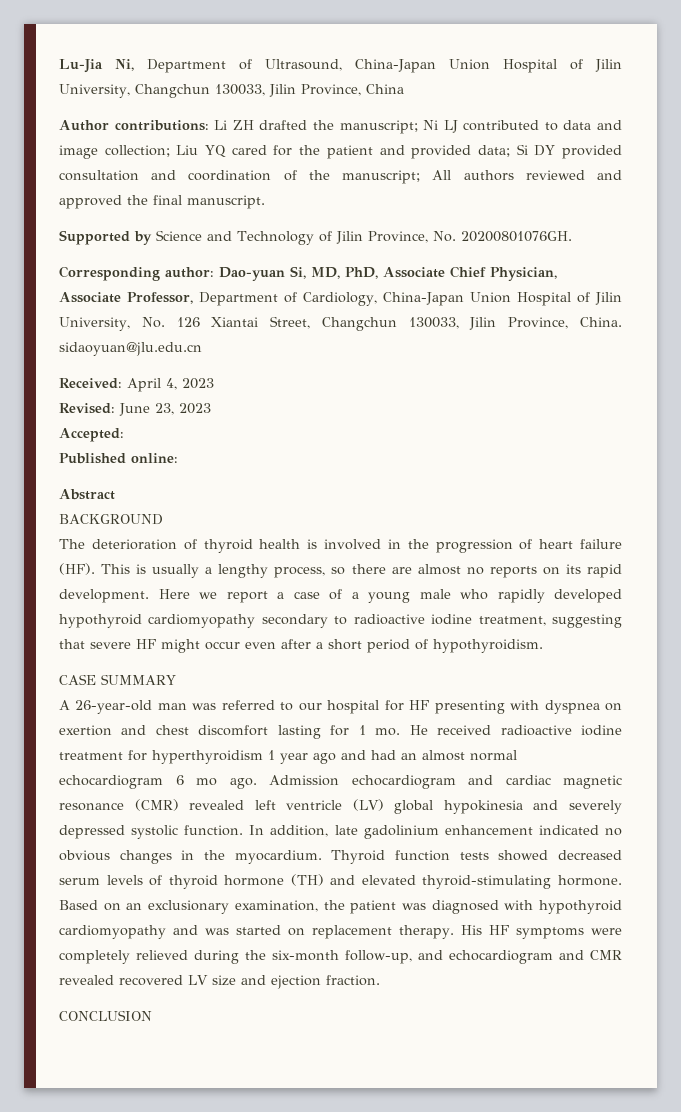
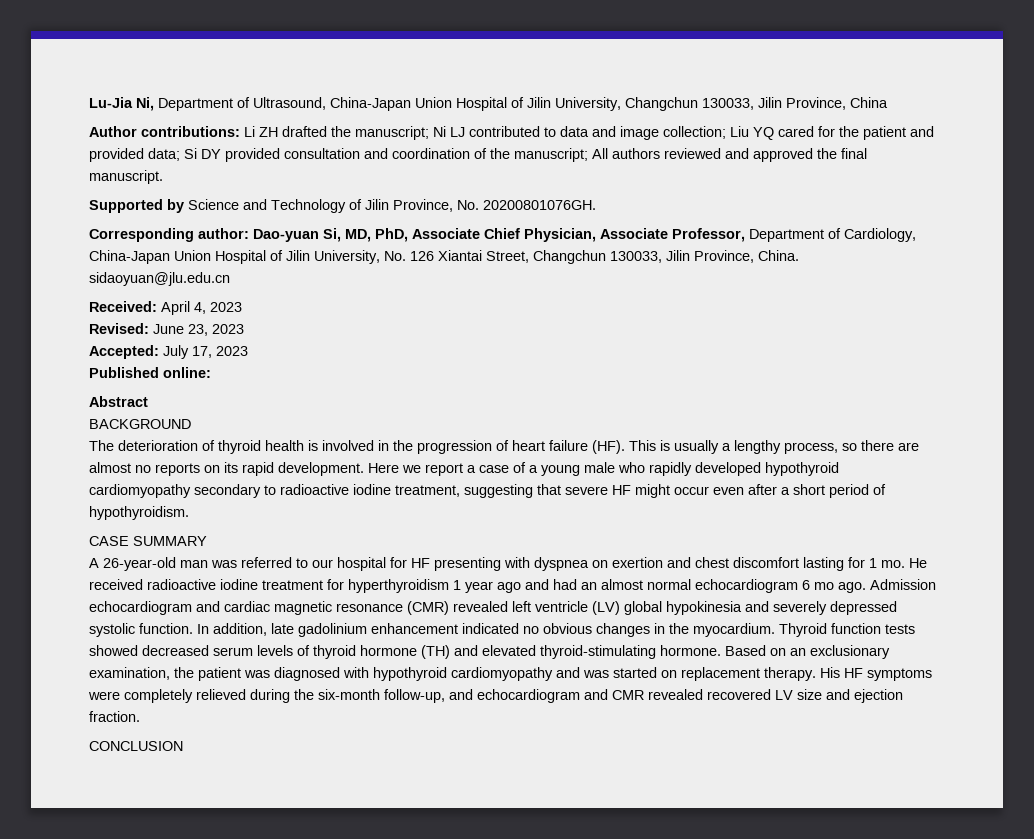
(124, 435) none -> [163,345,248,359] July 17, 2023

